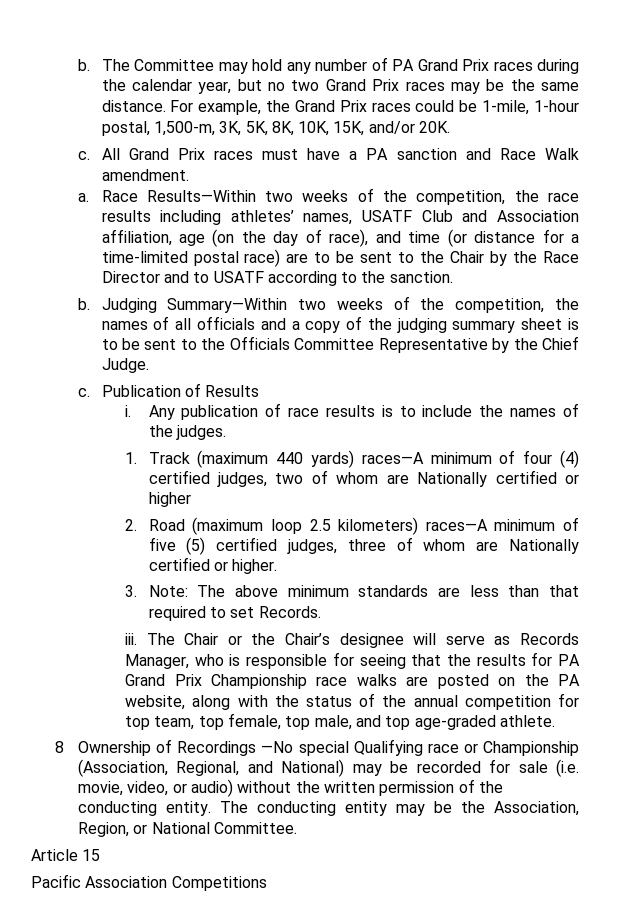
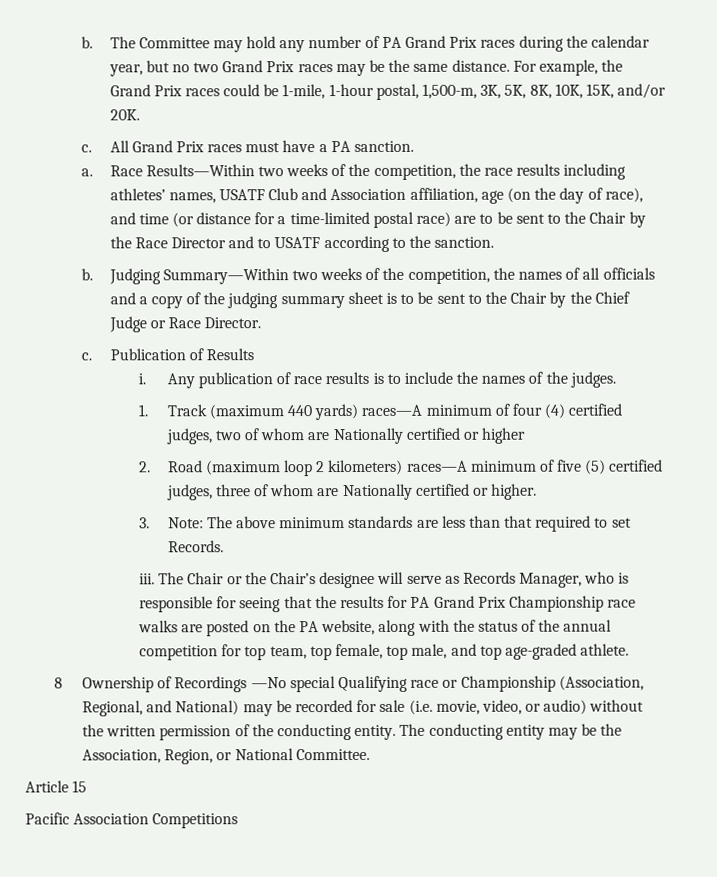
[396,148,579,160] [101,169,189,181] sanction and Race Walk amendment. -> [354,140,415,153] sanction.
[229,336,579,353] [101,358,149,373] Officials Committee Representative by the Chief Judge. -> [510,291,630,308] [108,316,262,333] Chair by the Chief Judge or Race Director.
[309,519,331,531] 2.5 -> [316,461,326,473] 2

